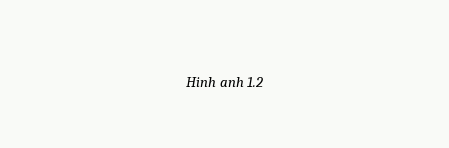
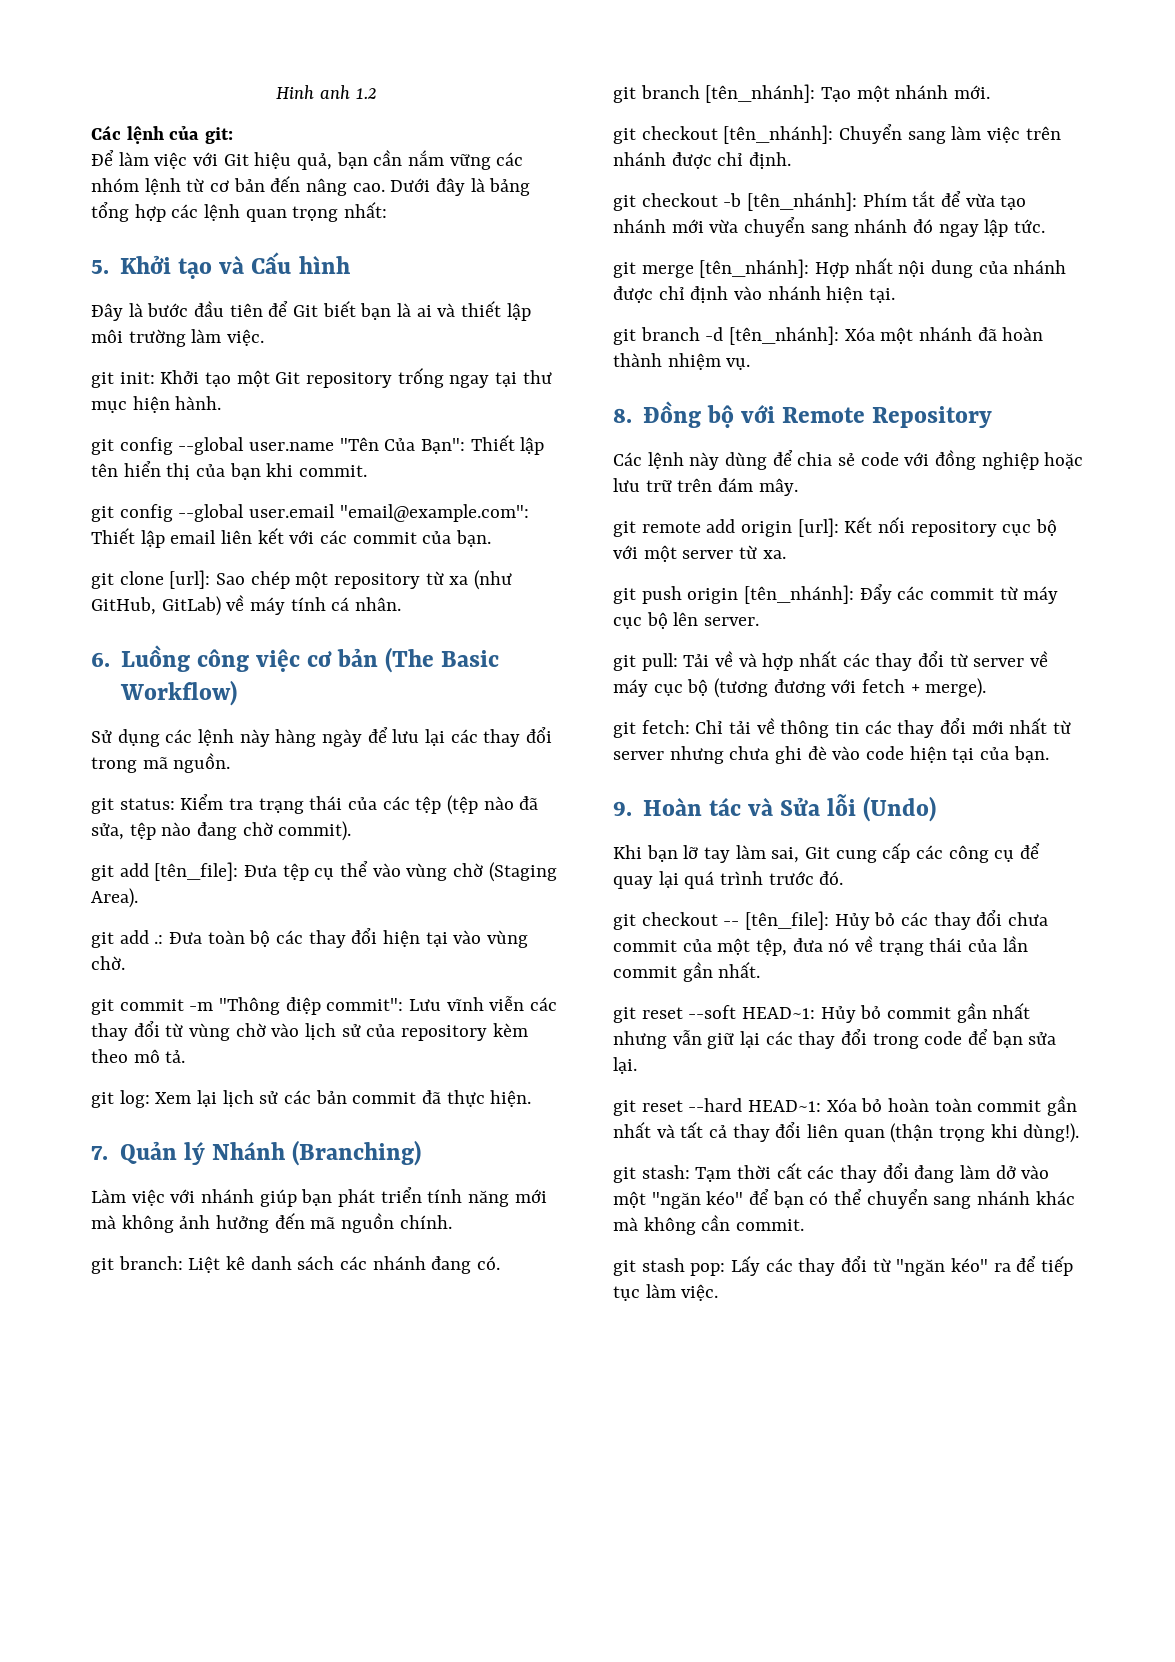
(264, 82) none -> [91,125,234,144] [91,150,524,170] [91,176,531,196] [91,202,388,222] [91,252,350,279] [91,301,531,321] [91,329,265,347] [91,368,552,388] [91,396,222,413] [91,435,545,455] [91,461,368,480] [91,504,529,522] [91,528,492,548] [91,570,513,590] [91,595,402,616] [91,645,500,673] [119,680,237,706] [91,727,553,747] [91,753,231,773] [91,794,539,815] [91,821,352,841] [91,861,557,882] [91,888,138,908] [91,928,529,948] [91,956,125,970] [91,996,558,1015] [91,1021,528,1041] [91,1049,186,1063] [91,1090,532,1108] [91,1140,422,1166] [91,1187,547,1207] [91,1213,452,1233] [91,1256,501,1274] [613,84,991,103] [613,124,1061,144] [613,152,792,169] [613,191,1027,211] [613,217,1046,237] [613,258,1067,278] [613,286,896,303] [613,326,1044,345] [613,353,751,370] [613,401,993,428] [613,450,1084,470] [613,478,798,496] [613,517,1058,537] [613,545,786,562] [613,584,1059,604] [613,612,760,629] [613,651,1049,671] [613,678,987,698] [613,718,1072,738] [613,746,1049,764] [613,794,937,822] [613,843,1041,863] [613,871,844,889] [613,910,1049,930] [613,936,1028,956] [613,962,761,982] [613,1003,1031,1023] [613,1029,1057,1049] [613,1057,637,1074] [613,1096,1078,1116] [613,1122,1080,1143] [613,1163,1050,1183] [613,1189,1075,1209] [613,1215,805,1235] [613,1256,1074,1276] [613,1284,719,1301] // Các lệnh của git: // Để làm việc với Git hiệu quả, bạn cần nắm vững các nhóm lệnh từ cơ bản đến nâng cao. Dưới đây là bảng tổng hợp các lệnh quan trọng nhất: // 5. Khởi tạo và Cấu hình // Đây là bước đầu tiên để Git biết bạn là ai và thiết lập môi trường làm việc. // git init: Khởi tạo một Git repository trống ngay tại thư mục hiện hành. // git config --global user.name "Tên Của Bạn": Thiết lập tên hiển thị của bạn khi commit. // git config --global user.email "email@example.com": Thiết lập email liên kết với các commit của bạn. // git clone [url]: Sao chép một repository từ xa (như GitHub, GitLab) về máy tính cá nhân. // 6. Luồng công việc cơ bản (The Basic Workflow) // Sử dụng các lệnh này hàng ngày để lưu lại các thay đổi trong mã nguồn. // git status: Kiểm tra trạng thái của các tệp (tệp nào đã sửa, tệp nào đang chờ commit). // git add [tên_file]: Đưa tệp cụ thể vào vùng chờ (Staging Area). // git add .: Đưa toàn bộ các thay đổi hiện tại vào vùng chờ. // git commit -m "Thông điệp commit": Lưu vĩnh viễn các thay đổi từ vùng chờ vào lịch sử của repository kèm theo mô tả. // git log: Xem lại lịch sử các bản commit đã thực hiện. // 7. Quản lý Nhánh (Branching) // Làm việc với nhánh giúp bạn phát triển tính năng mới mà không ảnh hưởng đến mã nguồn chính. // git branch: Liệt kê danh sách các nhánh đang có. // git branch [tên_nhánh]: Tạo một nhánh mới. // git checkout [tên_nhánh]: Chuyển sang làm việc trên nhánh được chỉ định. // git checkout -b [tên_nhánh]: Phím tắt để vừa tạo nhánh mới vừa chuyển sang nhánh đó ngay lập tức. // git merge [tên_nhánh]: Hợp nhất nội dung của nhánh được chỉ định vào nhánh hiện tại. // git branch -d [tên_nhánh]: Xóa một nhánh đã hoàn thành nhiệm vụ. // 8. Đồng bộ với Remote Repository // Các lệnh này dùng để chia sẻ code với đồng nghiệp hoặc lưu trữ trên đám mây. // git remote add origin [url]: Kết nối repository cục bộ với một server từ xa. // git push origin [tên_nhánh]: Đẩy các commit từ máy cục bộ lên server. // git pull: Tải về và hợp nhất các thay đổi từ server về máy cục bộ (tương đương với fetch + merge). // git fetch: Chỉ tải về thông tin các thay đổi mới nhất từ server nhưng chưa ghi đè vào code hiện tại của bạn. // 9. Hoàn tác và Sửa lỗi (Undo) // Khi bạn lỡ tay làm sai, Git cung cấp các công cụ để quay lại quá trình trước đó. // git checkout -- [tên_file]: Hủy bỏ các thay đổi chưa commit của một tệp, đưa nó về trạng thái của lần commit gần nhất. // git reset --soft HEAD~1: Hủy bỏ commit gần nhất nhưng vẫn giữ lại các thay đổi trong code để bạn sửa lại. // git reset --hard HEAD~1: Xóa bỏ hoàn toàn commit gần nhất và tất cả thay đổi liên quan (thận trọng khi dùng!). // git stash: Tạm thời cất các thay đổi đang làm dở vào một "ngăn kéo" để bạn có thể chuyển sang nhánh khác mà không cần commit. // git stash pop: Lấy các thay đổi từ "ngăn kéo" ra để tiếp tục làm việc.

